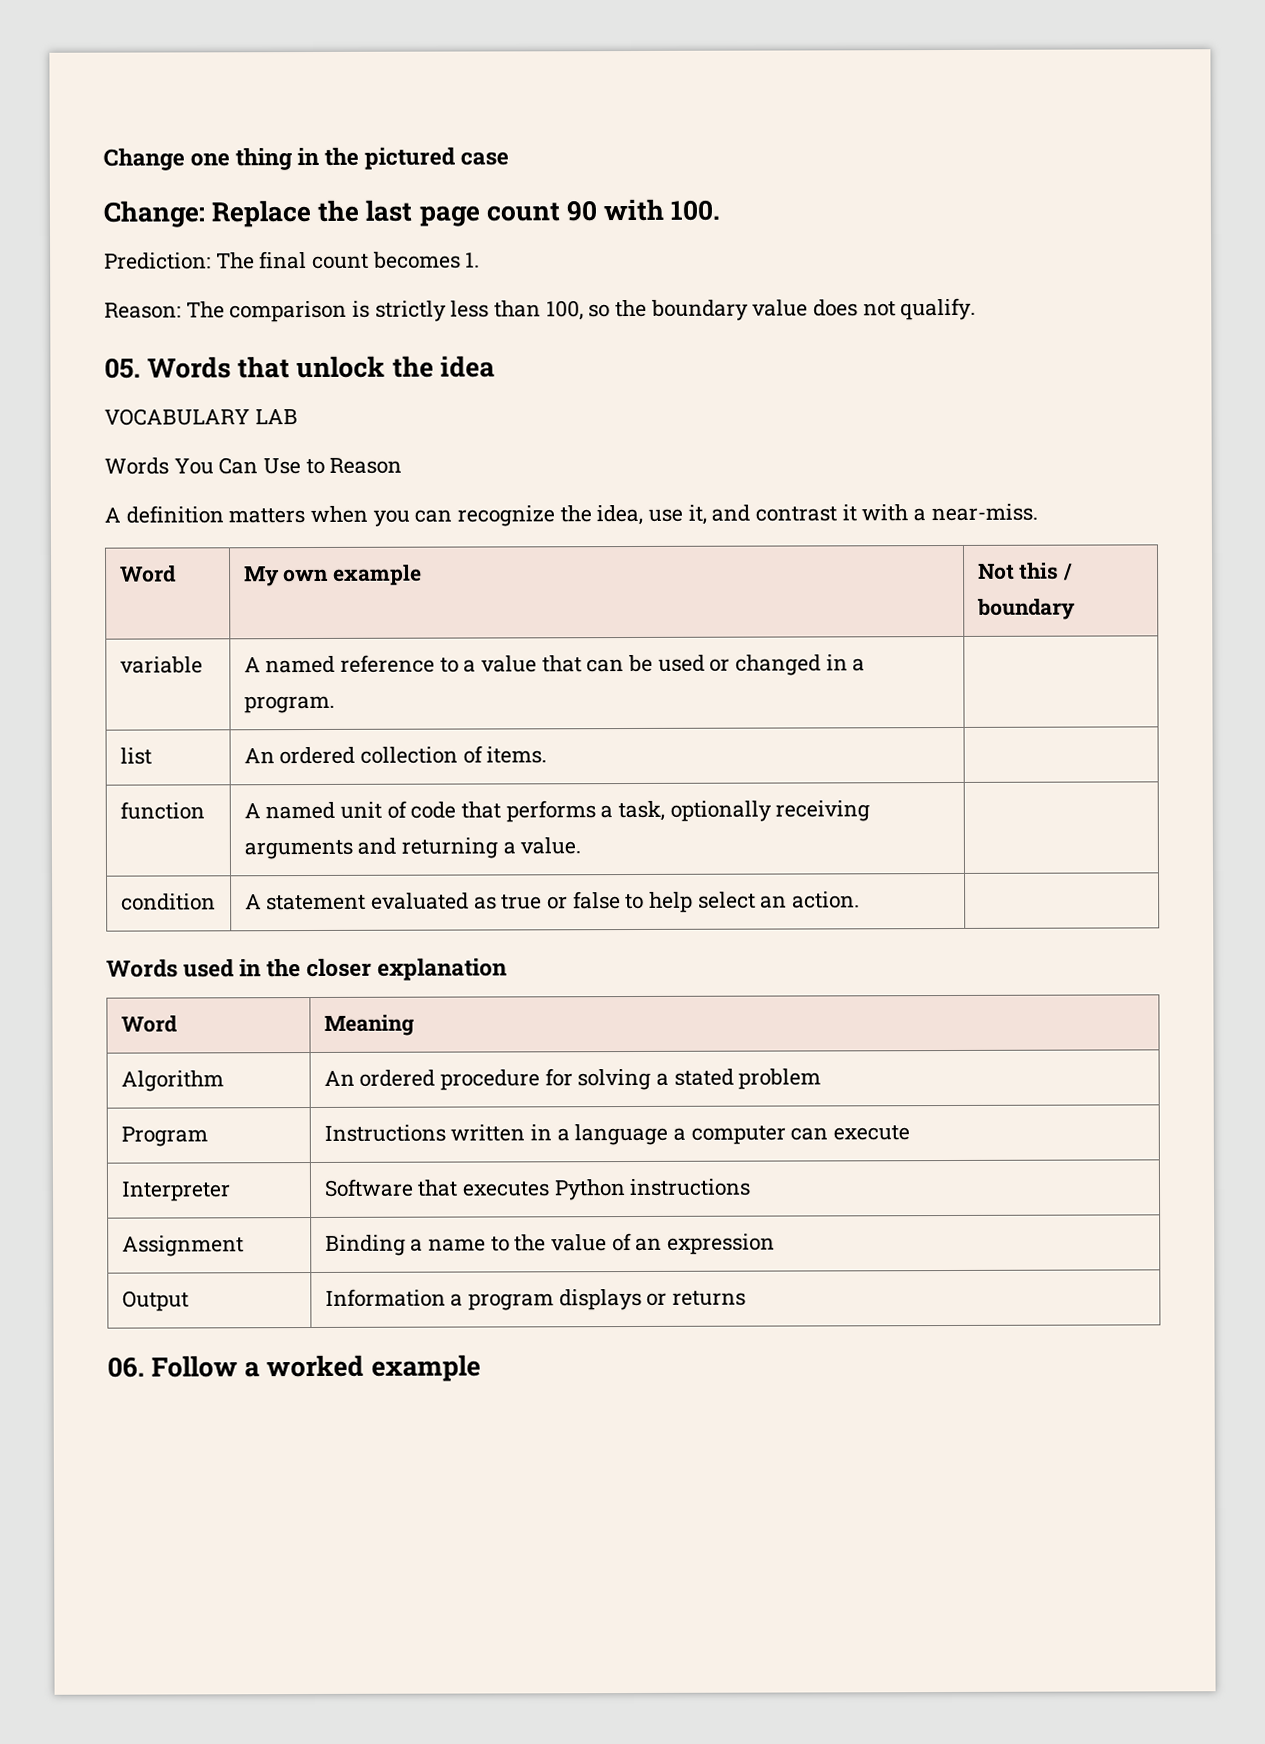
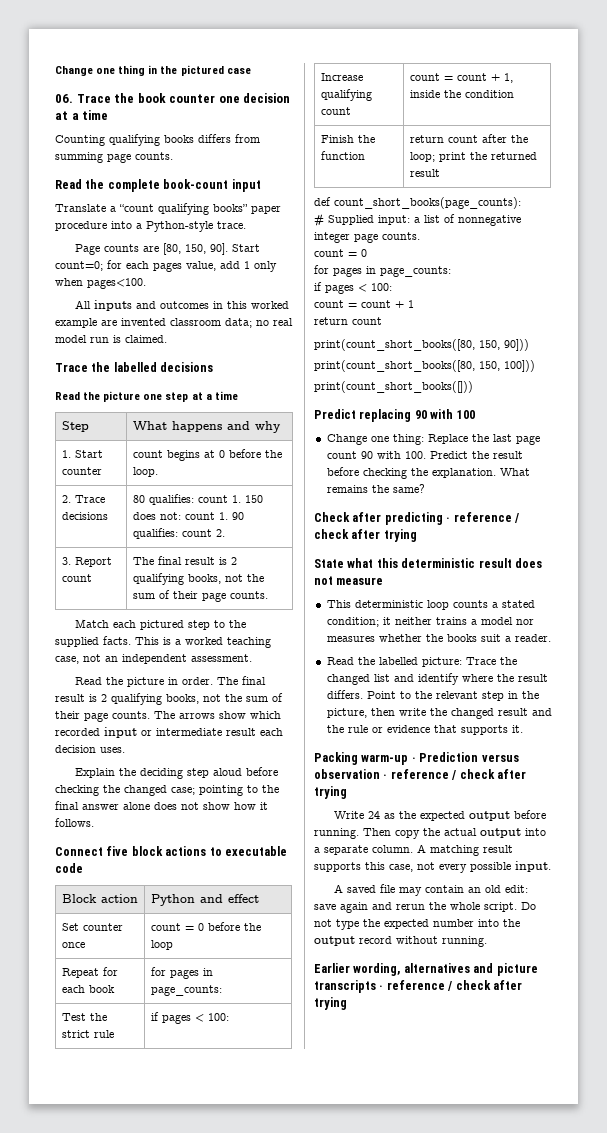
[103,200,205,228] Change: -> [55,93,291,103] [55,110,109,120] [55,134,260,146] [55,152,173,163] [55,179,261,192] [55,203,281,215] [55,221,246,232] [75,243,261,255] [55,260,277,272] [55,278,146,289] [75,300,290,311] [55,318,293,328] [55,335,167,343] [55,362,214,372] [55,391,238,402] [61,421,89,432] [132,421,281,433] [61,450,103,458] [61,467,102,475] [132,449,282,461] [132,467,158,477] [61,495,105,503] [61,512,108,520] [132,494,263,505] [132,512,244,520] [132,528,225,539] [61,557,112,567] [61,574,92,582] [132,556,237,565] [132,573,264,585] [132,590,268,602] [75,619,247,630] [55,636,271,648] [55,654,252,664] [75,676,267,687] [55,693,283,705] [55,711,281,722] [55,727,283,738] [55,745,125,753] [75,767,279,779] [55,785,279,796] [55,801,268,810] [55,818,94,827] [55,846,287,856] [55,863,83,873] [61,894,138,903] [150,894,259,906] [61,923,123,931] [61,942,85,948] [150,922,261,931] [150,940,173,950] [61,967,118,978] [61,985,115,993] [150,967,213,979] [150,985,222,996] [61,1013,107,1021] [61,1030,114,1038] [150,1012,229,1024] [320,73,363,81] [320,89,372,101] [320,107,351,115] [409,73,513,83] [409,90,514,98] [320,135,375,143] [320,151,365,160] [409,134,528,143] [409,152,537,162] [409,169,440,177] [314,197,521,209] [314,213,521,227] [314,232,420,243] [314,249,367,257] [314,265,451,277] [314,282,392,294] [314,300,414,308] [314,317,382,325] [314,339,529,351] [314,360,535,372] [314,381,473,393] [314,409,475,422] [326,434,424,445] 06. Trace the book counter one decision at a time // Counting qualifying books differs from summing page counts. // Read the complete book-count input // Translate a “count qualifying books” paper procedure into a Python-style trace. // Page counts are [80, 150, 90]. Start count=0; for each pages value, add 1 only when pages<100. // All inputs and outcomes in this worked example are invented classroom data; no real model run is claimed. // Trace the labelled decisions // Read the picture one step at a time // Step | What happens and why // 1. Start counter | count begins at 0 before the loop. // 2. Trace decisions | 80 qualifies: count 1. 150 does not: count 1. 90 qualifies: count 2. // 3. Report count | The final result is 2 qualifying books, not the sum of their page counts. // Match each pictured step to the supplied facts. This is a worked teaching case, not an independent assessment. // Read the picture in order. The final result is 2 qualifying books, not the sum of their page counts. The arrows show which recorded input or intermediate result each decision uses. // Explain the deciding step aloud before checking the changed case; pointing to the final answer alone does not show how it follows. // Connect five block actions to executable code // Block action | Python and effect // Set counter once | count = 0 before the loop // Repeat for each book | for pages in page_counts: // Test the strict rule | if pages < 100: // Increase qualifying count | count = count + 1, inside the condition // Finish the function | return count after the loop; print the returned result // def count_short_books(page_counts): // # Supplied input: a list of nonnegative integer page counts. // count = 0 // for pages in page_counts: // if pages < 100: // count = count + 1 // return count // print(count_short_books([80, 150, 90])) // print(count_short_books([80, 150, 100])) // print(count_short_books([])) // Predict replacing 90 with 100 // Change one thing:
[104,251,481,270] [104,297,977,323] [104,355,495,379] [104,408,298,426] [104,457,403,475] [104,503,1038,527] [119,565,177,583] [243,564,422,587] [977,562,1073,581] [976,598,1076,620] [119,656,203,674] [243,654,866,676] [243,695,335,714] [119,747,152,765] [243,745,548,765] [119,801,205,820] [243,800,871,823] [243,837,582,860] [120,893,216,911] [244,891,860,913] [106,957,508,981] [120,1015,178,1033] [323,1014,415,1036] [120,1070,224,1092] [323,1068,822,1091] [120,1126,208,1147] [323,1123,910,1146] [120,1181,231,1202] [323,1178,752,1201] [121,1235,244,1257] [324,1233,775,1256] [121,1290,189,1312] [324,1288,746,1311] [107,1354,481,1382] // Prediction: The final count becomes 1. // Reason: The comparison is strictly less than 100, so the boundary value does not qualify. // 05. Words that unlock the idea // VOCABULARY LAB // Words You Can Use to Reason // A definition matters when you can recognize the idea, use it, and contrast it with a near-miss. // Word | My own example | Not this / boundary // variable | A named reference to a value that can be used or changed in a program. | // list | An ordered collection of items. | // function | A named unit of code that performs a task, optionally receiving arguments and returning a value. | // condition | A statement evaluated as true or false to help select an action. | // Words used in the closer explanation // Word | Meaning // Algorithm | An ordered procedure for solving a stated problem // Program | Instructions written in a language a computer can execute // Interpreter | Software that executes Python instructions // Assignment | Binding a name to the value of an expression // Output | Information a program displays or returns // 06. Follow a worked example -> [429,451,523,459] [326,467,530,479] [326,484,425,493] [314,512,519,525] [314,529,417,542] [314,558,542,568] [314,576,384,585] [326,600,535,610] [326,617,534,627] [326,634,551,642] [326,657,517,667] [326,673,548,685] [326,690,539,701] [326,708,552,719] [326,725,523,735] [314,752,519,765] [314,769,526,780] [314,786,347,799] [334,810,547,821] [314,828,546,839] [314,844,513,856] [314,861,551,873] [334,884,529,896] [314,902,536,913] [314,919,520,930] [314,936,487,947] [314,963,538,976] [314,980,522,993] [314,997,347,1010] Predict the result before checking the explanation. What remains the same? // Check after predicting · reference / check after trying // State what this deterministic result does not measure // This deterministic loop counts a stated condition; it neither trains a model nor measures whether the books suit a reader. // Read the labelled picture: Trace the changed list and identify where the result differs. Point to the relevant step in the picture, then write the changed result and the rule or evidence that supports it. // Packing warm-up · Prediction versus observation · reference / check after trying // Write 24 as the expected output before running. Then copy the actual output into a separate column. A matching result supports this case, not every possible input. // A saved file may contain an old edit: save again and rerun the whole script. Do not type the expected number into the output record without running. // Earlier wording, alternatives and picture transcripts · reference / check after trying

